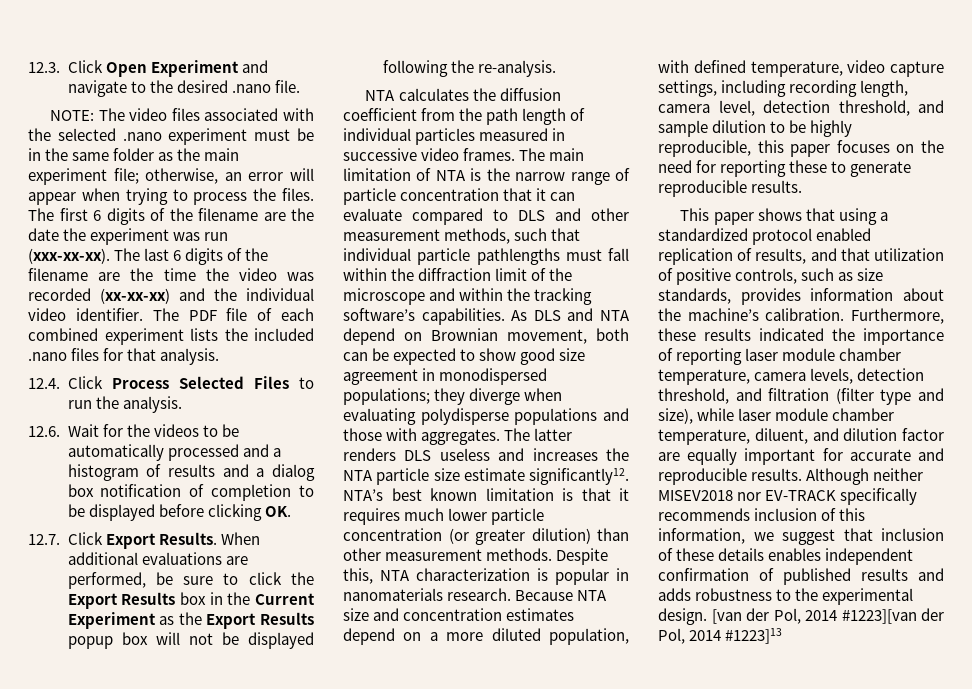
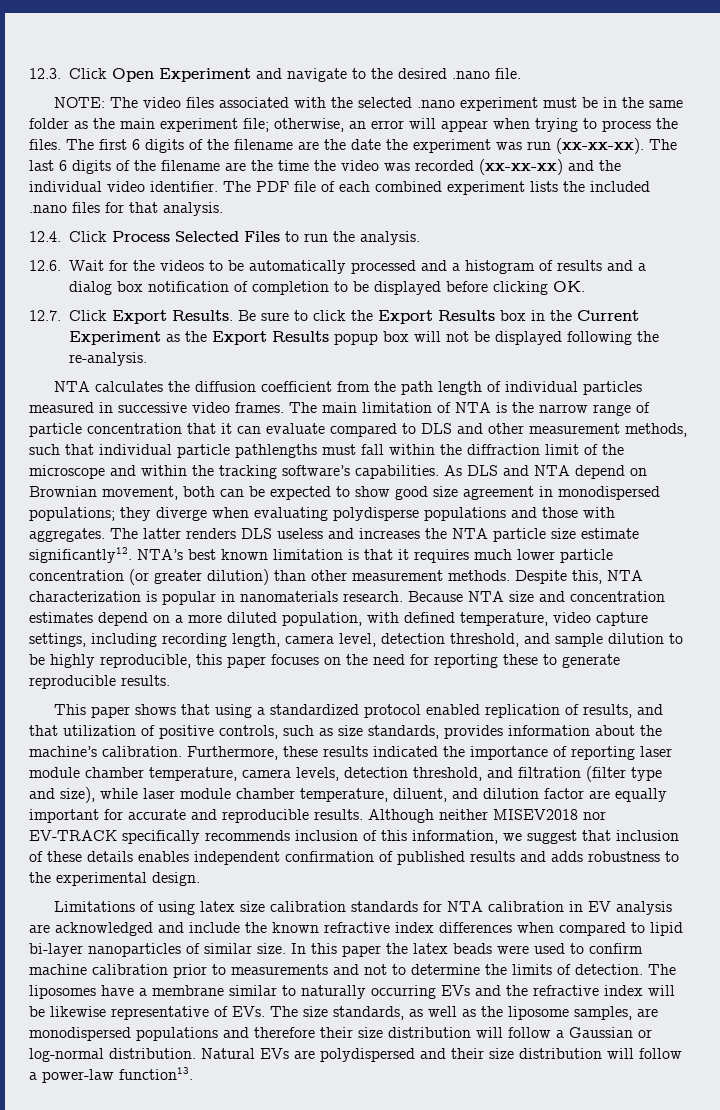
[28,248,110,264] (xxx-xx-xx). -> [556,138,644,154] (xx-xx-xx).
[220,532,260,545] [67,552,248,565] [67,572,173,589] When additional evaluations are performed, be -> [238,310,256,321] Be
[711,608,944,624] [658,628,783,644] [van der Pol, 2014 #1223][van der Pol, 2014 #1223]13 -> [53,901,672,915] [29,922,683,936] [29,943,643,957] [29,964,676,978] [29,985,675,999] [29,1006,658,1020] [29,1027,652,1041] [29,1048,682,1062] [29,1067,193,1083] // Limitations of using latex size calibration standards for NTA calibration in EV analysis are acknowledged and include the known refractive index differences when compared to lipid bi-layer nanoparticles of similar size. In this paper the latex beads were used to confirm machine calibration prior to measurements and not to determine the limits of detection. The liposomes have a membrane similar to naturally occurring EVs and the refractive index will be likewise representative of EVs. The size standards, as well as the liposome samples, are monodispersed populations and therefore their size distribution will follow a Gaussian or log-normal distribution. Natural EVs are polydispersed and their size distribution will follow a power-law function13.

